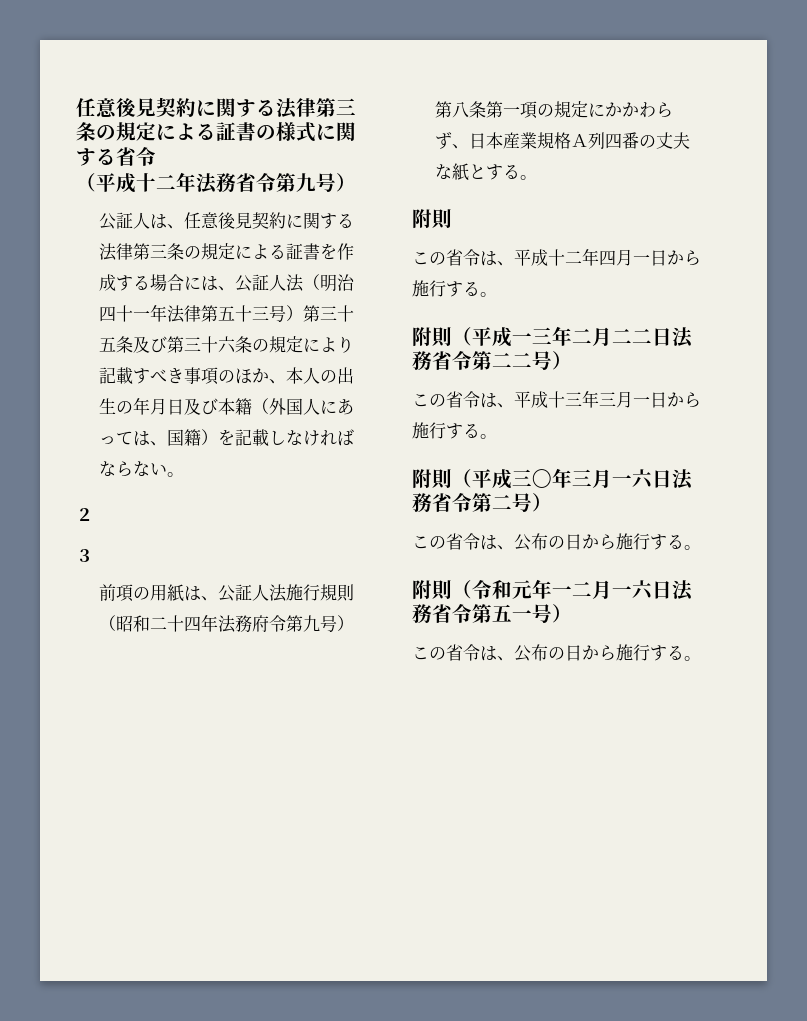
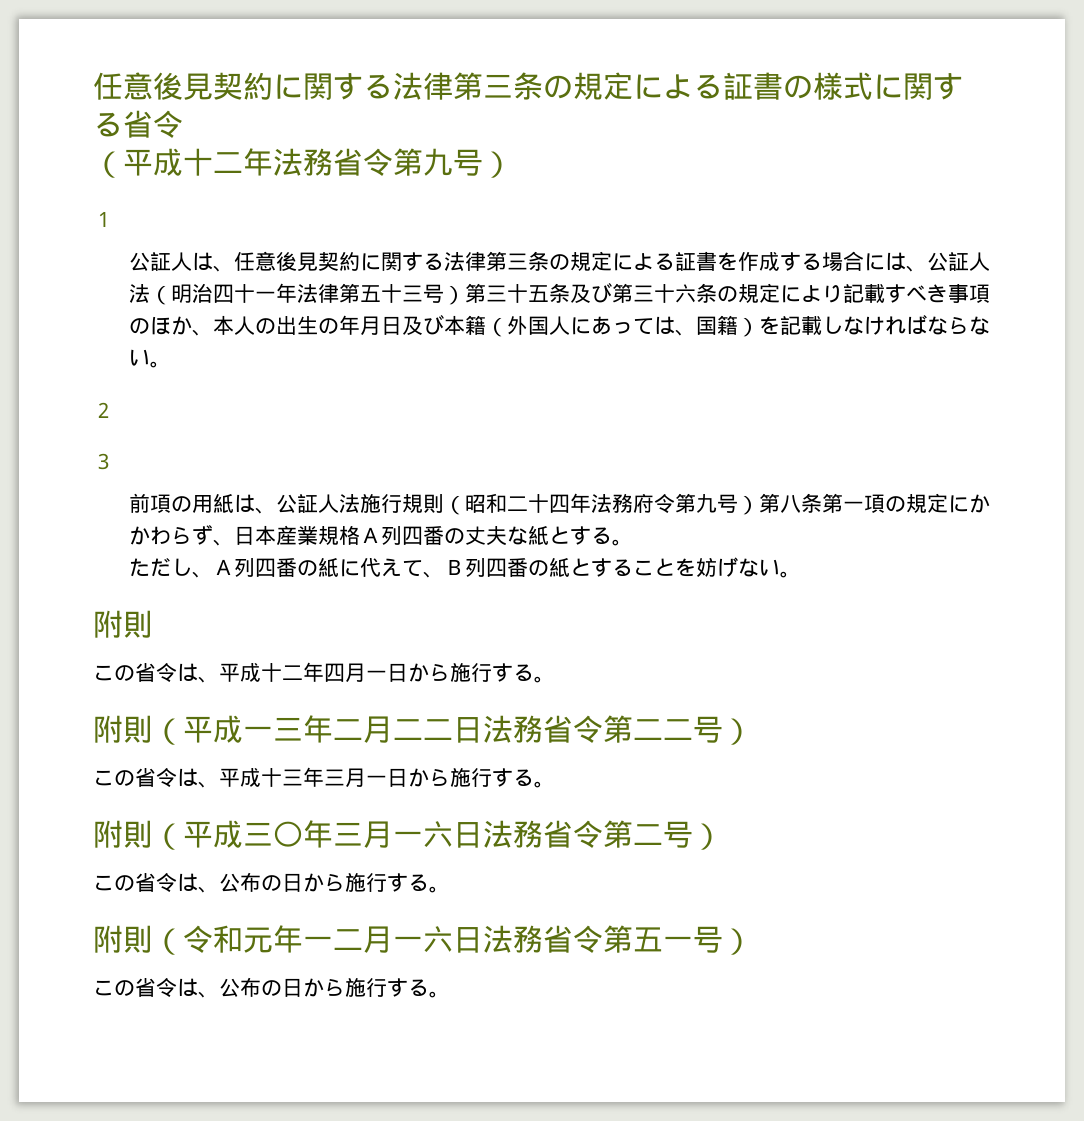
(356, 182) none -> [93,211,114,227] // １
(538, 177) none -> [128,557,801,578] // ただし、Ａ列四番の紙に代えて、Ｂ列四番の紙とすることを妨げない。

